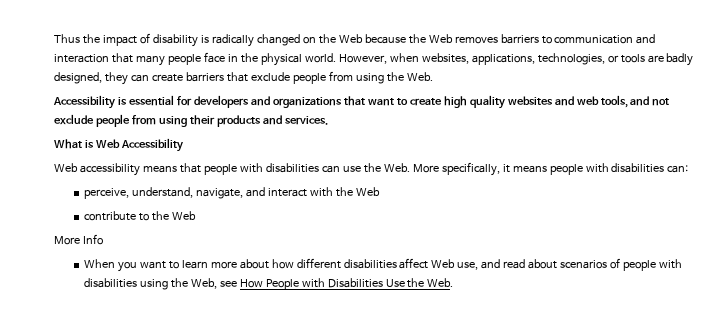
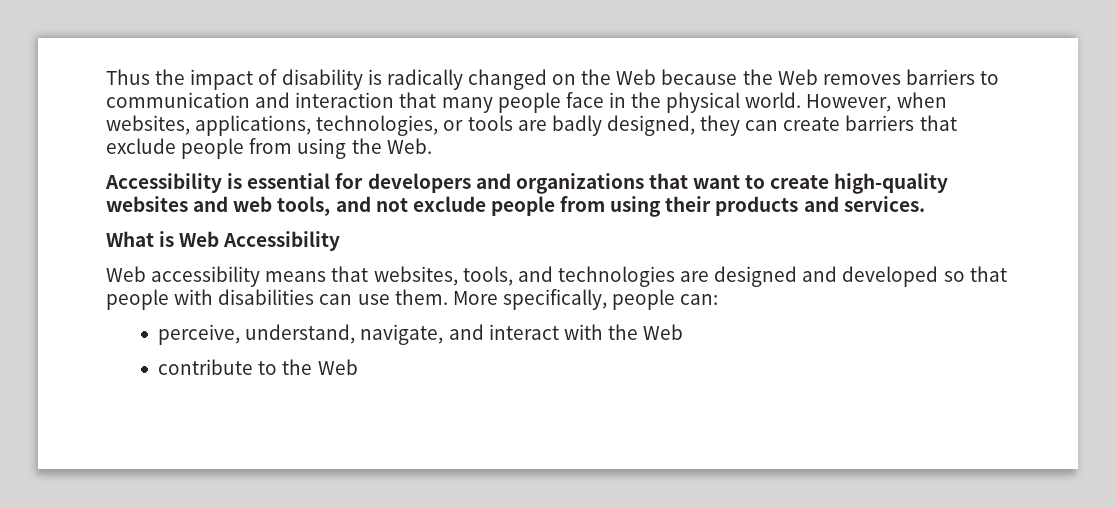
[443,95,505,109] high quality -> [834,173,949,194] high-quality
(201, 168) none -> [373,266,1007,287] websites, tools, and technologies are designed and developed so that
[363,162,665,176] the Web. More specifically, it means people with disabilities -> [394,289,676,310] them. More specifically, people
[54,234,103,245] [83,258,683,272] [83,278,454,290] // More Info // When you want to learn more about how different disabilities affect Web use, and read about scenarios of people with disabilities using the Web, see How People with Disabilities Use the Web. -> (358, 367) none

